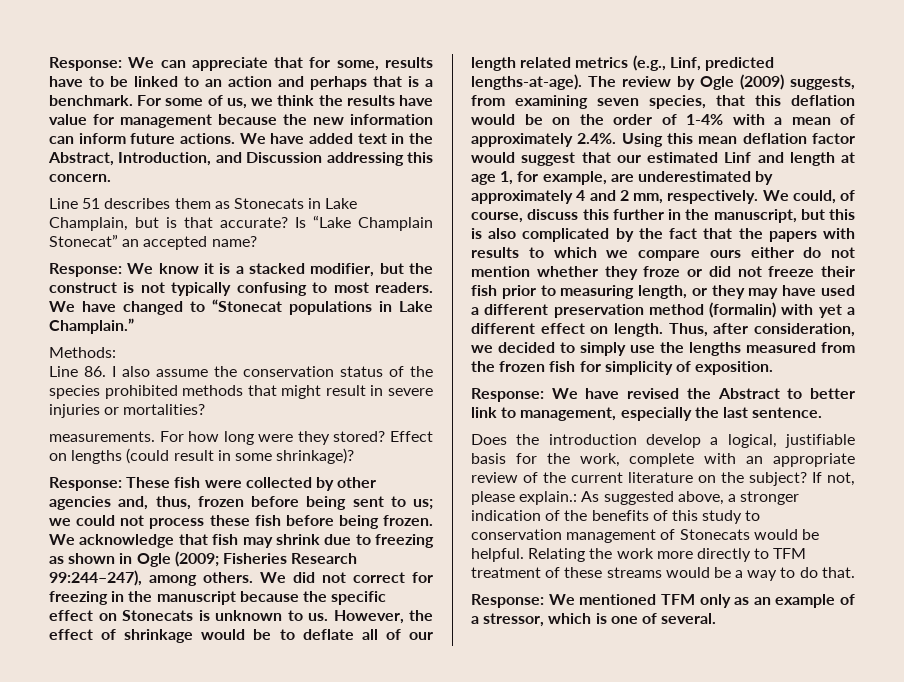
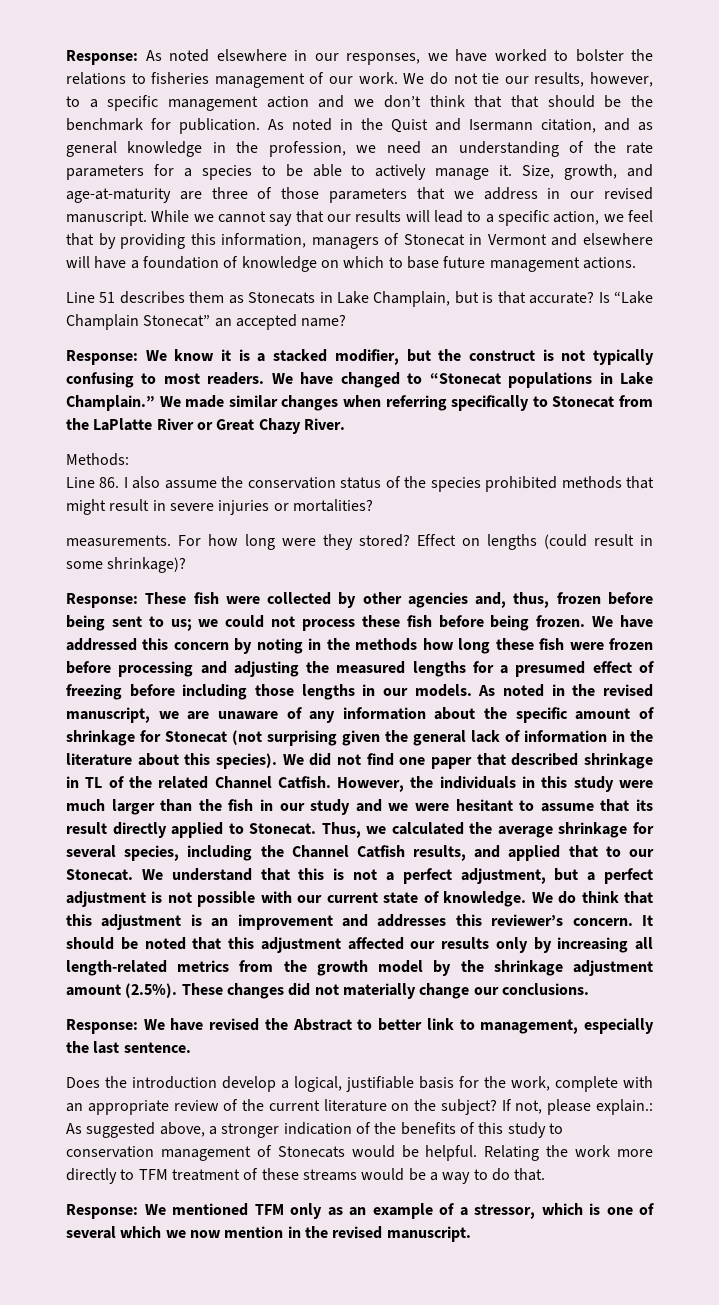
[49,57,433,71] [49,76,433,90] [49,95,434,109] [49,114,433,128] [49,133,434,144] [48,152,433,166] [49,174,111,182] Response: We can appreciate that for some, results have to be linked to an action and perhaps that is a benchmark. For some of us, we think the results have value for management because the new information can inform future actions. We have added text in the Abstract, Introduction, and Discussion addressing this concern. -> [66,49,653,65] [66,72,654,88] [66,95,653,111] [66,118,653,134] [66,141,653,157] [66,164,653,180] [66,187,653,203] [66,210,653,226] [66,233,654,249] [66,256,636,272] Response: As noted elsewhere in our responses, we have worked to bolster the relations to fisheries management of our work. We do not tie our results, however, to a specific management action and we don’t think that that should be the benchmark for publication. As noted in the Quist and Isermann citation, and as general knowledge in the profession, we need an understanding of the rate parameters for a species to be able to actively manage it. Size, growth, and age-at-maturity are three of those parameters that we address in our revised manuscript. While we cannot say that our results will lead to a specific action, we feel that by providing this information, managers of Stonecat in Vermont and elsewhere will have a foundation of knowledge on which to base future management actions.
(134, 326) none -> [159,395,654,411] [66,418,345,434] We made similar changes when referring specifically to Stonecat from the LaPlatte River or Great Chazy River.
[79,534,434,548] [49,551,358,567] [49,570,433,586] [49,591,387,605] [49,610,433,624] [49,629,433,643] [471,55,774,71] [471,74,855,90] [471,95,855,109] [471,114,855,125] [471,133,855,147] [471,152,855,166] [471,171,774,185] [471,190,855,204] [471,209,855,223] [471,228,855,242] [471,247,855,261] [471,266,855,280] [471,285,855,299] [471,302,855,318] [471,323,855,337] [471,342,855,356] [471,361,774,375] acknowledge that fish may shrink due to freezing as shown in Ogle (2009; Fisheries Research 99:244–247), among others. We did not correct for freezing in the manuscript because the specific effect on Stonecats is unknown to us. However, the effect of shrinkage would be to deflate all of our length related metrics (e.g., Linf, predicted lengths-at-age). The review by Ogle (2009) suggests, from examining seven species, that this deflation would be on the order of 1-4% with a mean of approximately 2.4%. Using this mean deflation factor would suggest that our estimated Linf and length at age 1, for example, are underestimated by approximately 4 and 2 mm, respectively. We could, of course, discuss this further in the manuscript, but this is also complicated by the fact that the papers with results to which we compare ours either do not mention whether they froze or did not freeze their fish prior to measuring length, or they may have used a different preservation method (formalin) with yet a different effect on length. Thus, after consideration, we decided to simply use the lengths measured from the frozen fish for simplicity of exposition. -> [620,615,653,628] [66,638,653,654] [66,661,654,677] [66,684,654,700] [66,707,654,723] [66,730,653,746] [66,753,653,769] [66,776,654,792] [66,799,654,815] [66,822,654,838] [66,845,654,861] [66,868,653,884] [66,891,653,907] [66,914,654,930] [66,937,653,953] [66,960,653,976] [66,983,589,999] have addressed this concern by noting in the methods how long these fish were frozen before processing and adjusting the measured lengths for a presumed effect of freezing before including those lengths in our models. As noted in the revised manuscript, we are unaware of any information about the specific amount of shrinkage for Stonecat (not surprising given the general lack of information in the literature about this species). We did not find one paper that described shrinkage in TL of the related Channel Catfish. However, the individuals in this study were much larger than the fish in our study and we were hesitant to assume that its result directly applied to Stonecat. Thus, we calculated the average shrinkage for several species, including the Channel Catfish results, and applied that to our Stonecat. We understand that this is not a perfect adjustment, but a perfect adjustment is not possible with our current state of knowledge. We do think that this adjustment is an improvement and addresses this reviewer’s concern. It should be noted that this adjustment affected our results only by increasing all length-related metrics from the growth model by the shrinkage adjustment amount (2.5%). These changes did not materially change our conclusions.
[661,613,717,624] several. -> [66,1226,471,1242] several which we now mention in the revised manuscript.

